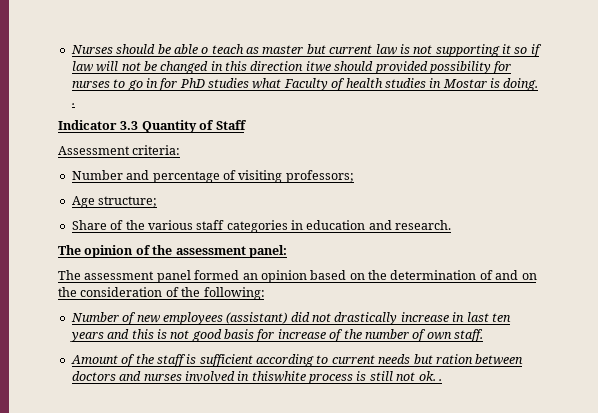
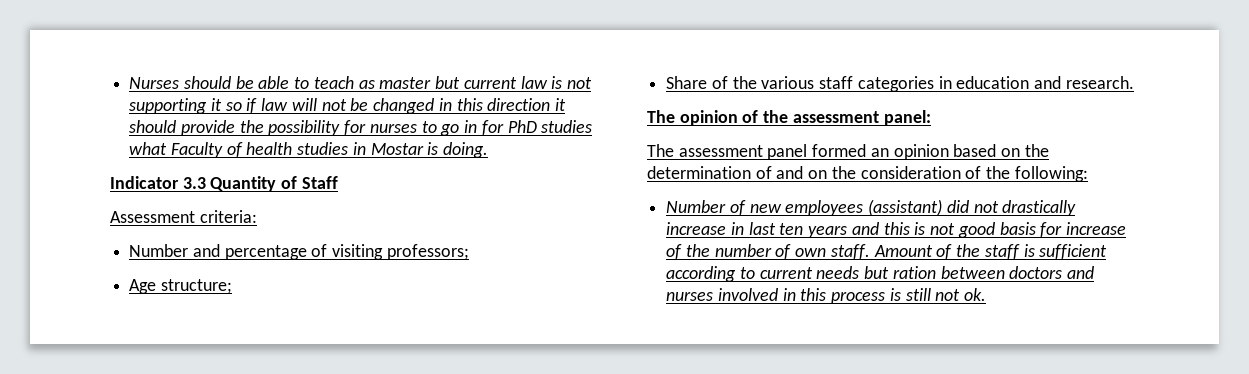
[201,47,209,54] o -> [294,77,310,89] to
[305,61,428,74] itwe should provided -> [554,98,566,111] [129,120,264,136] it should provide the
[71,103,75,105] . -> (489, 150) none
(483, 335) // -> (870, 251) none
[251,371,306,382] thiswhite -> [800,288,827,301] this
[438,379,442,381] . -> (987, 294) none

